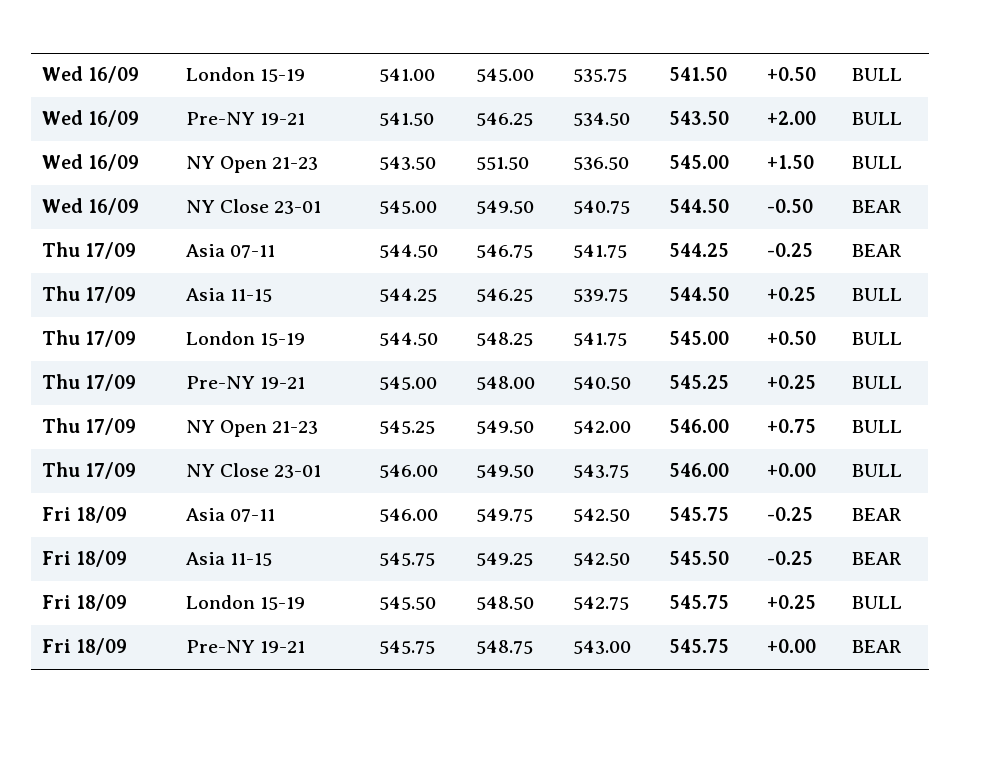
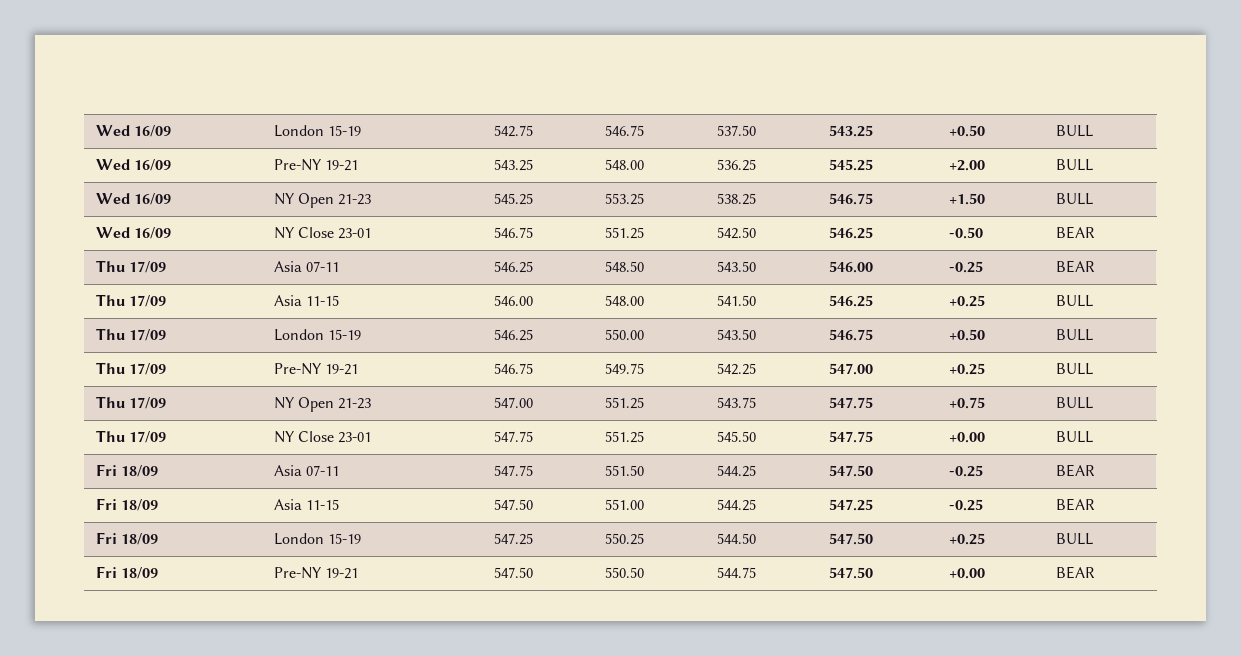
[378,68,435,82] [475,68,534,82] [572,69,627,82] [668,67,727,81] 541.00 | 545.00 | 535.75 | 541.50 -> [493,125,533,137] [604,125,644,136] [716,125,756,136] [828,125,873,137] 542.75 | 546.75 | 537.50 | 543.25
[378,112,434,126] [475,112,533,126] [572,112,630,126] [668,111,729,125] 541.50 | 546.25 | 534.50 | 543.50 -> [493,159,533,171] [604,159,644,170] [716,159,756,171] [828,159,873,171] 543.25 | 548.00 | 536.25 | 545.25
[378,156,436,170] [475,157,529,170] [572,157,629,170] [668,155,729,169] 543.50 | 551.50 | 536.50 | 545.00 -> [493,193,533,205] [604,193,644,205] [716,193,756,205] [828,193,873,205] 545.25 | 553.25 | 538.25 | 546.75
[378,200,437,214] [475,200,534,214] [572,200,630,214] [668,199,729,213] 545.00 | 549.50 | 540.75 | 544.50 -> [493,227,533,238] [604,227,644,239] [716,227,756,239] [828,227,873,239] 546.75 | 551.25 | 542.50 | 546.25
[378,244,438,258] [475,244,533,258] [572,244,627,258] [668,243,729,257] 544.50 | 546.75 | 541.75 | 544.25 -> [493,261,533,273] [604,261,644,272] [716,261,756,272] [828,261,873,273] 546.25 | 548.50 | 543.50 | 546.00
[378,288,437,302] [475,288,533,302] [572,289,628,302] [668,287,729,301] 544.25 | 546.25 | 539.75 | 544.50 -> [493,295,533,306] [604,295,644,306] [716,295,756,306] [828,295,873,307] 546.00 | 548.00 | 541.50 | 546.25
[378,332,438,346] [475,332,533,346] [572,332,627,346] [668,331,729,345] 544.50 | 548.25 | 541.75 | 545.00 -> [493,329,533,341] [604,329,644,340] [716,329,756,340] [828,329,873,341] 546.25 | 550.00 | 543.50 | 546.75
[378,376,437,390] [475,376,535,390] [572,376,631,390] [668,375,729,389] 545.00 | 548.00 | 540.50 | 545.25 -> [493,363,533,374] [604,363,644,374] [716,363,756,375] [828,363,873,375] 546.75 | 549.75 | 542.25 | 547.00
[378,420,435,434] [475,420,534,434] [572,420,631,434] [668,419,729,433] 545.25 | 549.50 | 542.00 | 546.00 -> [493,397,533,408] [604,397,644,409] [716,397,756,408] [828,397,873,409] 547.00 | 551.25 | 543.75 | 547.75
[378,464,438,478] [475,464,534,478] [572,464,629,478] [668,463,729,477] 546.00 | 549.50 | 543.75 | 546.00 -> [493,431,533,442] [604,431,644,443] [716,431,756,442] [828,431,873,443] 547.75 | 551.25 | 545.50 | 547.75
[378,508,438,522] [475,508,533,522] [572,508,630,522] [668,507,729,521] 546.00 | 549.75 | 542.50 | 545.75 -> [493,465,533,476] [604,465,644,476] [716,465,756,477] [828,465,873,477] 547.75 | 551.50 | 544.25 | 547.50
[378,552,435,566] [475,552,533,566] [572,552,630,566] [668,551,729,565] 545.75 | 549.25 | 542.50 | 545.50 -> [493,499,533,510] [604,499,644,510] [716,499,756,511] [828,499,873,511] 547.50 | 551.00 | 544.25 | 547.25
[378,596,436,610] [475,596,534,610] [572,596,629,610] [668,595,729,609] 545.50 | 548.50 | 542.75 | 545.75 -> [493,533,533,545] [604,533,644,545] [716,533,756,544] [828,533,873,545] 547.25 | 550.25 | 544.50 | 547.50
[378,640,435,654] [475,640,533,654] [572,640,631,654] [668,639,729,653] 545.75 | 548.75 | 543.00 | 545.75 -> [493,567,533,578] [604,567,644,578] [716,567,756,578] [828,567,873,579] 547.50 | 550.50 | 544.75 | 547.50

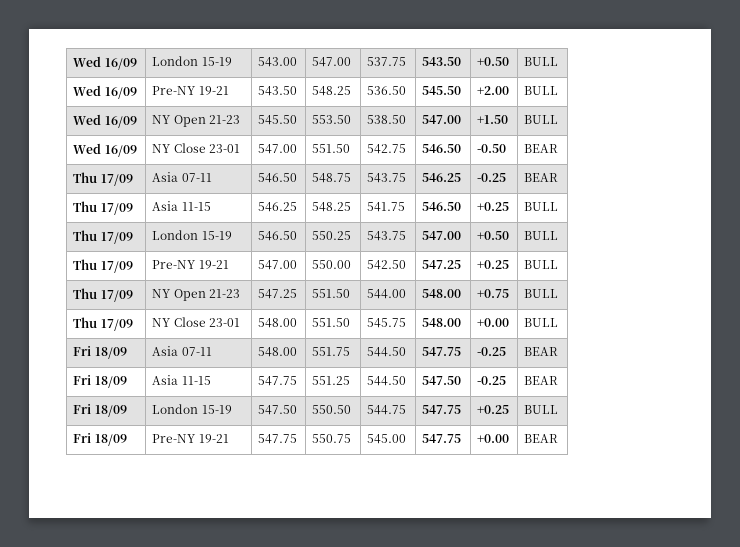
[493,125,533,137] [604,125,644,136] [716,125,756,136] [828,125,873,137] 542.75 | 546.75 | 537.50 | 543.25 -> [258,57,298,67] [312,57,352,67] [367,57,407,66] [422,57,462,66] 543.00 | 547.00 | 537.75 | 543.50
[493,159,533,171] [604,159,644,170] [716,159,756,171] [828,159,873,171] 543.25 | 548.00 | 536.25 | 545.25 -> [258,86,298,96] [312,86,352,96] [367,86,407,95] [422,86,462,95] 543.50 | 548.25 | 536.50 | 545.50
[493,193,533,205] [604,193,644,205] [716,193,756,205] [828,193,873,205] 545.25 | 553.25 | 538.25 | 546.75 -> [258,115,298,125] [312,115,352,124] [367,115,407,124] [422,115,462,124] 545.50 | 553.50 | 538.50 | 547.00
[493,227,533,238] [604,227,644,239] [716,227,756,239] [828,227,873,239] 546.75 | 551.25 | 542.50 | 546.25 -> [258,144,298,154] [312,144,351,153] [367,144,407,154] [422,144,462,153] 547.00 | 551.50 | 542.75 | 546.50
[493,261,533,273] [604,261,644,272] [716,261,756,272] [828,261,873,273] 546.25 | 548.50 | 543.50 | 546.00 -> [258,173,298,183] [312,173,352,183] [367,173,407,183] [422,173,462,182] 546.50 | 548.75 | 543.75 | 546.25
[493,295,533,306] [604,295,644,306] [716,295,756,306] [828,295,873,307] 546.00 | 548.00 | 541.50 | 546.25 -> [258,202,298,212] [312,202,352,212] [367,202,406,212] [422,202,462,211] 546.25 | 548.25 | 541.75 | 546.50
[493,329,533,341] [604,329,644,340] [716,329,756,340] [828,329,873,341] 546.25 | 550.00 | 543.50 | 546.75 -> [258,231,298,241] [312,231,352,240] [367,231,407,241] [422,231,462,240] 546.50 | 550.25 | 543.75 | 547.00
[493,363,533,374] [604,363,644,374] [716,363,756,375] [828,363,873,375] 546.75 | 549.75 | 542.25 | 547.00 -> [258,260,298,270] [312,260,352,269] [367,260,407,270] [422,260,462,269] 547.00 | 550.00 | 542.50 | 547.25
[493,397,533,408] [604,397,644,409] [716,397,756,408] [828,397,873,409] 547.00 | 551.25 | 543.75 | 547.75 -> [258,289,298,299] [312,289,351,298] [367,289,407,299] [422,289,462,298] 547.25 | 551.50 | 544.00 | 548.00
[493,431,533,442] [604,431,644,443] [716,431,756,442] [828,431,873,443] 547.75 | 551.25 | 545.50 | 547.75 -> [258,318,298,328] [312,318,351,327] [367,318,407,328] [422,318,462,327] 548.00 | 551.50 | 545.75 | 548.00
[493,465,533,476] [604,465,644,476] [716,465,756,477] [828,465,873,477] 547.75 | 551.50 | 544.25 | 547.50 -> [258,347,298,357] [312,347,351,356] [367,347,407,357] [422,347,462,356] 548.00 | 551.75 | 544.50 | 547.75
[493,499,533,510] [604,499,644,510] [716,499,756,511] [828,499,873,511] 547.50 | 551.00 | 544.25 | 547.25 -> [258,376,298,386] [312,376,351,385] [367,376,407,386] [422,376,462,385] 547.75 | 551.25 | 544.50 | 547.50
[493,533,533,545] [604,533,644,545] [716,533,756,544] [828,533,873,545] 547.25 | 550.25 | 544.50 | 547.50 -> [258,405,298,415] [312,405,352,414] [367,405,407,415] [422,405,462,414] 547.50 | 550.50 | 544.75 | 547.75
[493,567,533,578] [604,567,644,578] [716,567,756,578] [828,567,873,579] 547.50 | 550.50 | 544.75 | 547.50 -> [258,434,298,444] [312,434,352,443] [367,434,407,444] [422,434,462,443] 547.75 | 550.75 | 545.00 | 547.75

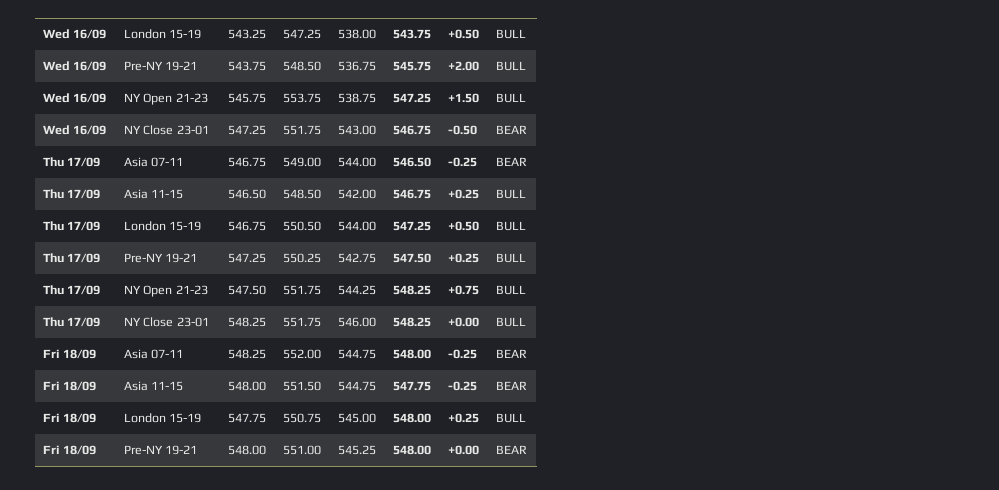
[258,57,298,67] [312,57,352,67] [367,57,407,66] [422,57,462,66] 543.00 | 547.00 | 537.75 | 543.50 -> [228,29,267,39] [283,29,322,39] [338,29,377,39] [393,29,432,39] 543.25 | 547.25 | 538.00 | 543.75
[258,86,298,96] [312,86,352,96] [367,86,407,95] [422,86,462,95] 543.50 | 548.25 | 536.50 | 545.50 -> [228,61,267,71] [283,61,322,71] [338,61,377,71] [393,61,432,71] 543.75 | 548.50 | 536.75 | 545.75
[258,115,298,125] [312,115,352,124] [367,115,407,124] [422,115,462,124] 545.50 | 553.50 | 538.50 | 547.00 -> [228,93,267,103] [283,93,322,103] [338,93,377,103] [393,93,432,103] 545.75 | 553.75 | 538.75 | 547.25
[258,144,298,154] [312,144,351,153] [367,144,407,154] [422,144,462,153] 547.00 | 551.50 | 542.75 | 546.50 -> [228,125,267,135] [283,125,322,135] [338,125,377,135] [393,125,432,135] 547.25 | 551.75 | 543.00 | 546.75
[258,173,298,183] [312,173,352,183] [367,173,407,183] [422,173,462,182] 546.50 | 548.75 | 543.75 | 546.25 -> [228,157,267,167] [283,157,322,167] [338,157,377,167] [393,157,432,167] 546.75 | 549.00 | 544.00 | 546.50
[258,202,298,212] [312,202,352,212] [367,202,406,212] [422,202,462,211] 546.25 | 548.25 | 541.75 | 546.50 -> [228,189,267,199] [283,189,322,199] [338,189,377,199] [393,189,432,199] 546.50 | 548.50 | 542.00 | 546.75
[258,231,298,241] [312,231,352,240] [367,231,407,241] [422,231,462,240] 546.50 | 550.25 | 543.75 | 547.00 -> [228,221,267,231] [283,221,322,231] [338,221,377,231] [393,221,432,231] 546.75 | 550.50 | 544.00 | 547.25
[258,260,298,270] [312,260,352,269] [367,260,407,270] [422,260,462,269] 547.00 | 550.00 | 542.50 | 547.25 -> [228,253,267,263] [283,253,322,263] [338,253,377,263] [393,253,432,263] 547.25 | 550.25 | 542.75 | 547.50
[258,289,298,299] [312,289,351,298] [367,289,407,299] [422,289,462,298] 547.25 | 551.50 | 544.00 | 548.00 -> [228,285,267,295] [283,285,322,295] [338,285,377,295] [393,285,432,295] 547.50 | 551.75 | 544.25 | 548.25
[258,318,298,328] [312,318,351,327] [367,318,407,328] [422,318,462,327] 548.00 | 551.50 | 545.75 | 548.00 -> [228,317,267,327] [283,317,322,327] [338,317,377,327] [393,317,432,327] 548.25 | 551.75 | 546.00 | 548.25
[258,347,298,357] [312,347,351,356] [367,347,407,357] [422,347,462,356] 548.00 | 551.75 | 544.50 | 547.75 -> [228,349,267,359] [283,349,322,359] [338,349,377,359] [393,349,432,359] 548.25 | 552.00 | 544.75 | 548.00
[258,376,298,386] [312,376,351,385] [367,376,407,386] [422,376,462,385] 547.75 | 551.25 | 544.50 | 547.50 -> [228,381,267,391] [283,381,322,391] [338,381,377,391] [393,381,432,391] 548.00 | 551.50 | 544.75 | 547.75
[258,405,298,415] [312,405,352,414] [367,405,407,415] [422,405,462,414] 547.50 | 550.50 | 544.75 | 547.75 -> [228,413,267,423] [283,413,322,423] [338,413,377,423] [393,413,432,423] 547.75 | 550.75 | 545.00 | 548.00
[258,434,298,444] [312,434,352,443] [367,434,407,444] [422,434,462,443] 547.75 | 550.75 | 545.00 | 547.75 -> [228,445,267,455] [283,445,322,455] [338,445,377,455] [393,445,432,455] 548.00 | 551.00 | 545.25 | 548.00

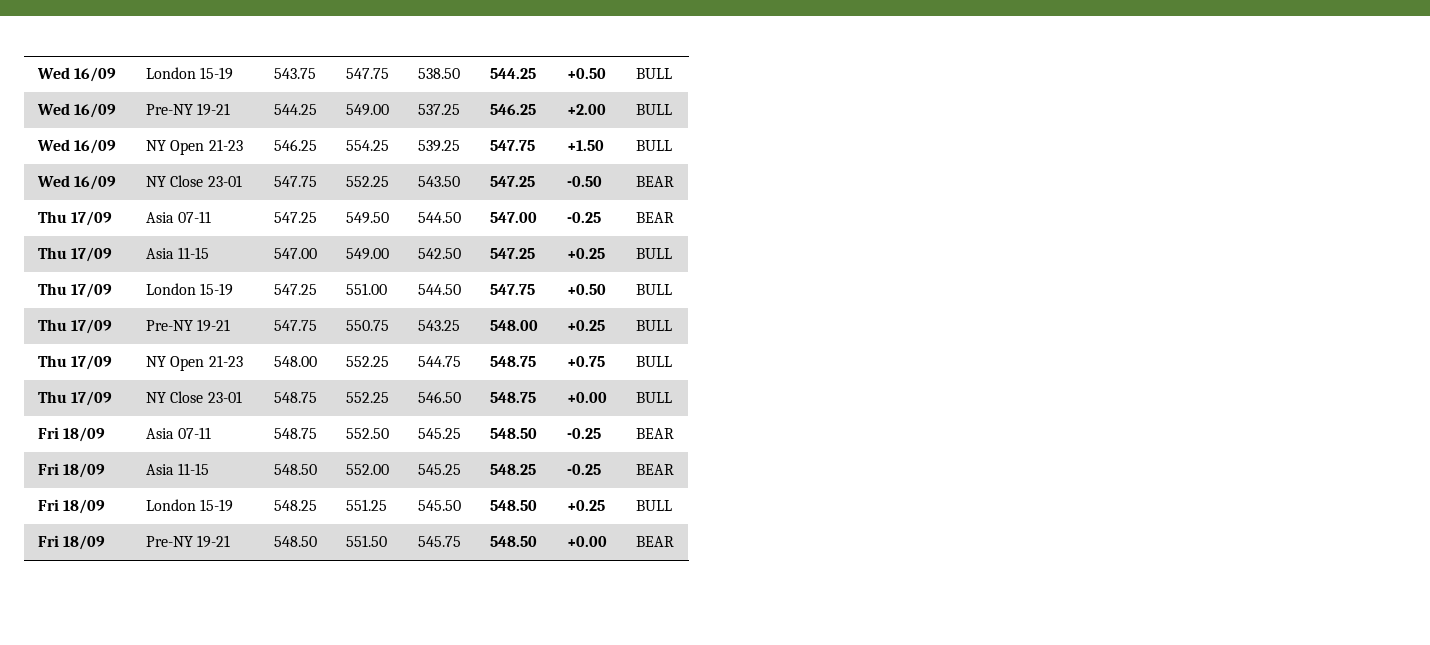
[228,29,267,39] [283,29,322,39] [338,29,377,39] [393,29,432,39] 543.25 | 547.25 | 538.00 | 543.75 -> [273,68,316,79] [345,68,389,79] [417,68,460,79] [489,68,536,79] 543.75 | 547.75 | 538.50 | 544.25
[228,61,267,71] [283,61,322,71] [338,61,377,71] [393,61,432,71] 543.75 | 548.50 | 536.75 | 545.75 -> [273,104,317,115] [345,104,389,116] [417,104,460,115] [489,104,536,115] 544.25 | 549.00 | 537.25 | 546.25
[228,93,267,103] [283,93,322,103] [338,93,377,103] [393,93,432,103] 545.75 | 553.75 | 538.75 | 547.25 -> [273,139,317,151] [345,140,389,151] [417,140,460,152] [489,140,535,151] 546.25 | 554.25 | 539.25 | 547.75
[228,125,267,135] [283,125,322,135] [338,125,377,135] [393,125,432,135] 547.25 | 551.75 | 543.00 | 546.75 -> [273,176,317,187] [345,176,389,187] [417,176,460,187] [489,176,535,187] 547.75 | 552.25 | 543.50 | 547.25
[228,157,267,167] [283,157,322,167] [338,157,377,167] [393,157,432,167] 546.75 | 549.00 | 544.00 | 546.50 -> [273,212,317,223] [345,212,389,224] [417,212,461,223] [489,212,537,223] 547.25 | 549.50 | 544.50 | 547.00
[228,189,267,199] [283,189,322,199] [338,189,377,199] [393,189,432,199] 546.50 | 548.50 | 542.00 | 546.75 -> [273,248,317,259] [345,248,389,260] [417,248,461,259] [489,248,535,259] 547.00 | 549.00 | 542.50 | 547.25
[228,221,267,231] [283,221,322,231] [338,221,377,231] [393,221,432,231] 546.75 | 550.50 | 544.00 | 547.25 -> [273,284,317,295] [345,283,387,295] [417,284,461,295] [489,284,535,295] 547.25 | 551.00 | 544.50 | 547.75
[228,253,267,263] [283,253,322,263] [338,253,377,263] [393,253,432,263] 547.25 | 550.25 | 542.75 | 547.50 -> [273,320,317,331] [345,320,389,331] [417,320,460,331] [489,320,538,331] 547.75 | 550.75 | 543.25 | 548.00
[228,285,267,295] [283,285,322,295] [338,285,377,295] [393,285,432,295] 547.50 | 551.75 | 544.25 | 548.25 -> [273,356,317,367] [345,356,389,367] [417,356,461,367] [489,356,536,367] 548.00 | 552.25 | 544.75 | 548.75
[228,317,267,327] [283,317,322,327] [338,317,377,327] [393,317,432,327] 548.25 | 551.75 | 546.00 | 548.25 -> [273,392,317,403] [345,392,389,403] [417,391,461,403] [489,392,536,403] 548.75 | 552.25 | 546.50 | 548.75
[228,349,267,359] [283,349,322,359] [338,349,377,359] [393,349,432,359] 548.25 | 552.00 | 544.75 | 548.00 -> [273,428,317,439] [345,428,389,439] [417,428,461,439] [489,428,537,439] 548.75 | 552.50 | 545.25 | 548.50
[228,381,267,391] [283,381,322,391] [338,381,377,391] [393,381,432,391] 548.00 | 551.50 | 544.75 | 547.75 -> [273,464,317,475] [345,464,389,475] [417,464,461,475] [489,464,536,475] 548.50 | 552.00 | 545.25 | 548.25
[228,413,267,423] [283,413,322,423] [338,413,377,423] [393,413,432,423] 547.75 | 550.75 | 545.00 | 548.00 -> [273,500,317,511] [345,499,387,511] [417,500,461,511] [489,500,537,511] 548.25 | 551.25 | 545.50 | 548.50
[228,445,267,455] [283,445,322,455] [338,445,377,455] [393,445,432,455] 548.00 | 551.00 | 545.25 | 548.00 -> [273,536,317,547] [345,535,387,547] [417,536,461,547] [489,536,537,547] 548.50 | 551.50 | 545.75 | 548.50

